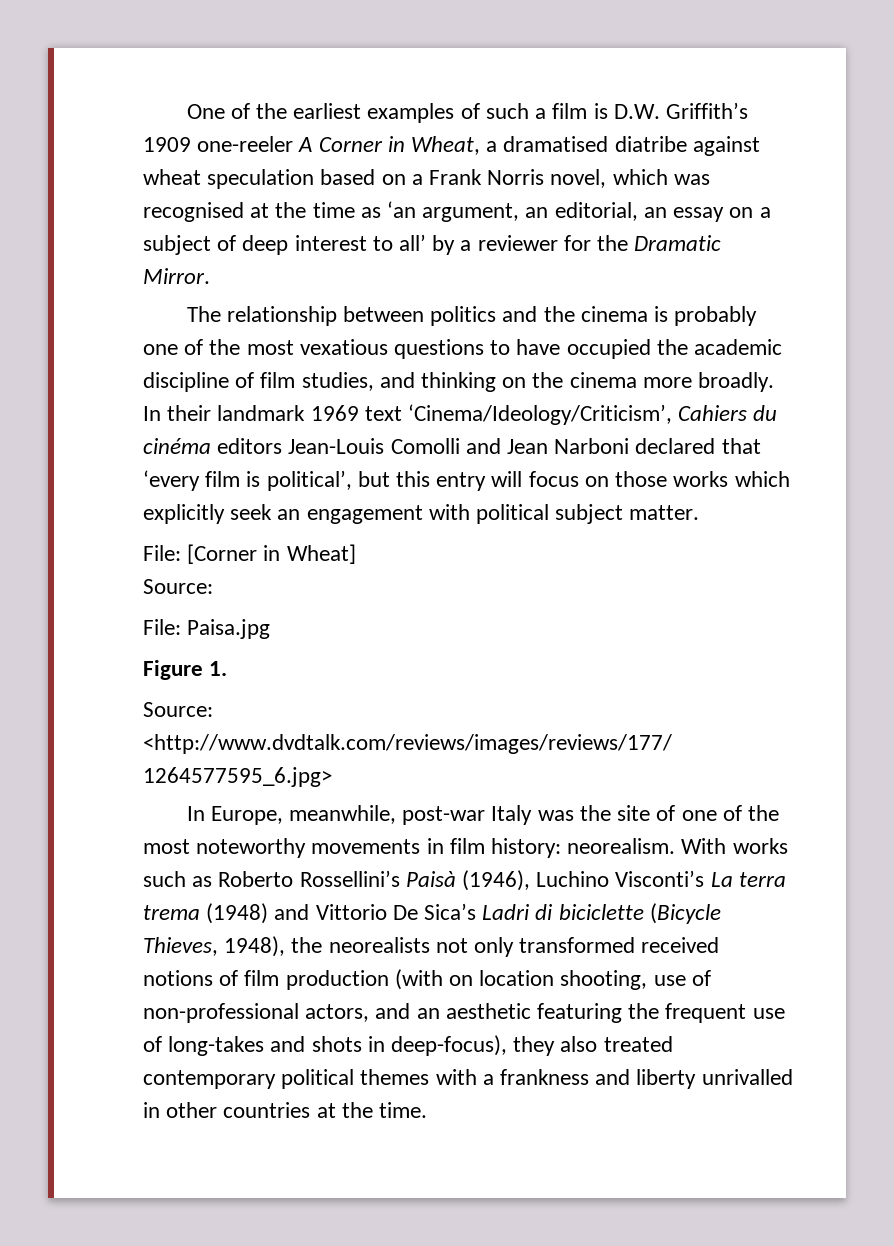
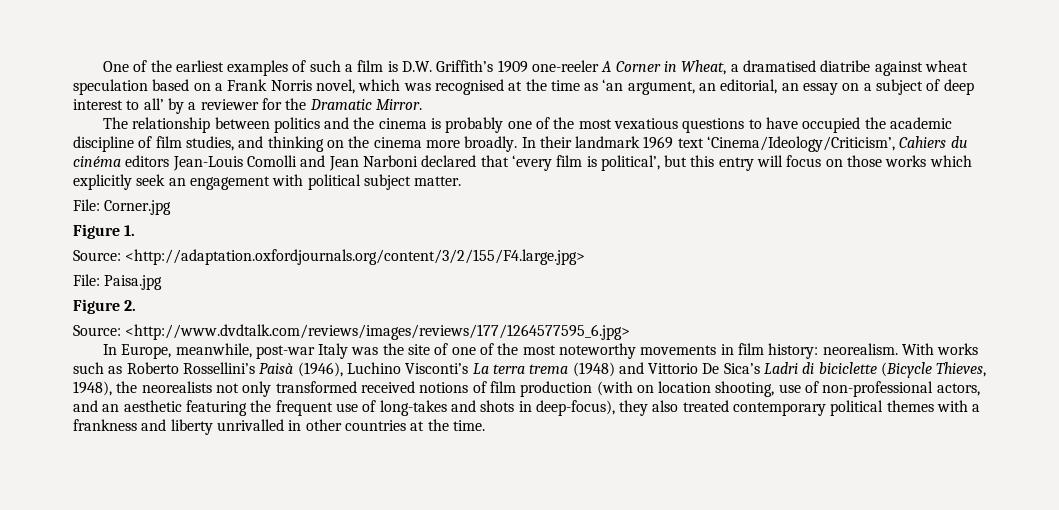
[187,544,356,564] [143,579,213,594] [Corner in Wheat] // Source: -> [104,200,172,215] [73,224,136,239] [73,249,586,265] Corner.jpg // Figure 1. // Source: <http://adaptation.oxfordjournals.org/content/3/2/155/F4.large.jpg>
[209,661,228,676] 1. -> [124,300,137,311] 2.

